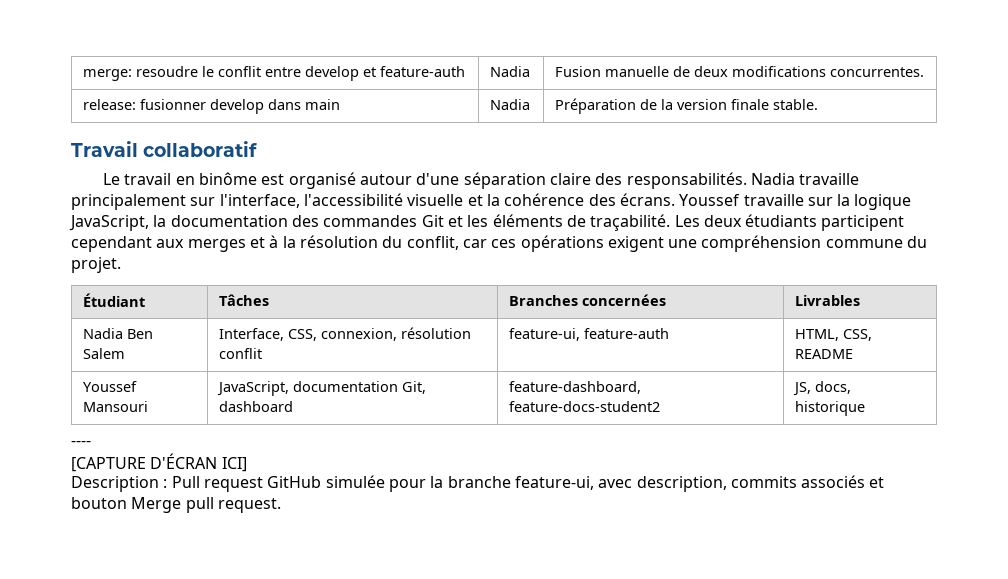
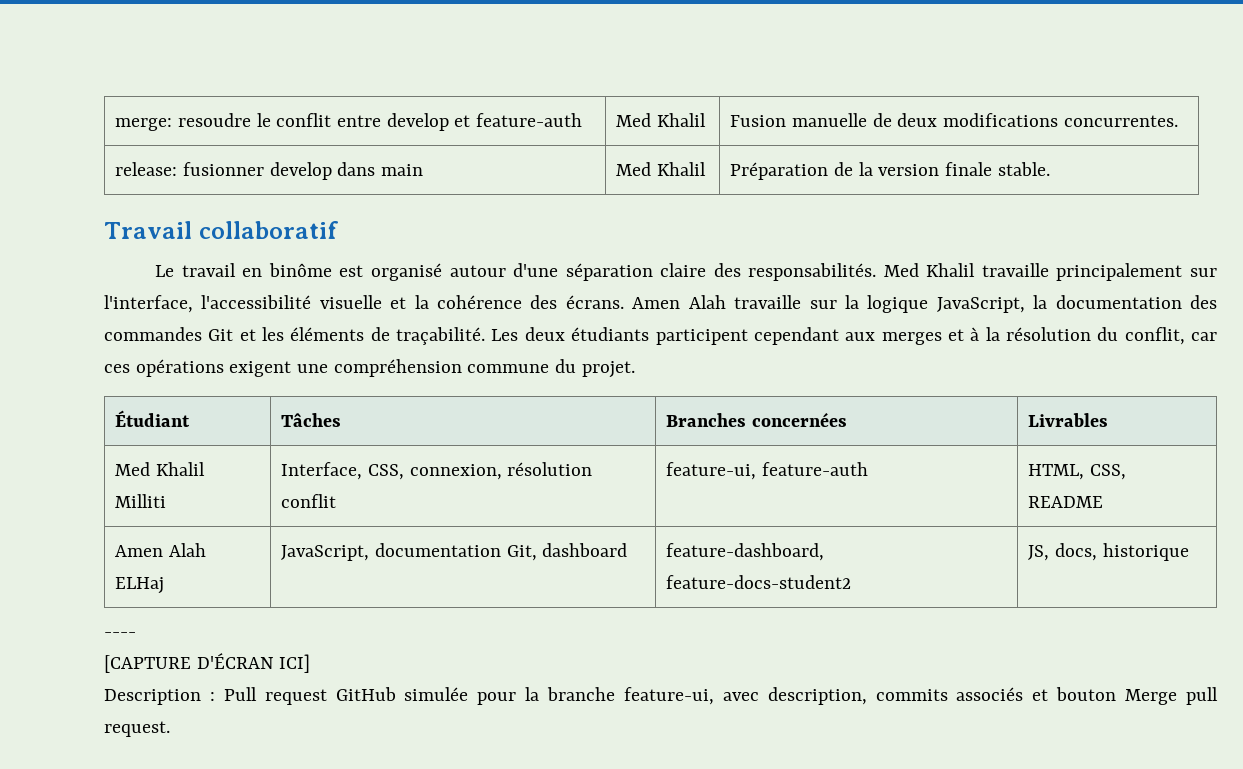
[490,66,531,77] Nadia -> [616,113,706,127] Med Khalil
[490,99,531,110] Nadia -> [616,162,706,176] Med Khalil
[751,173,796,185] Nadia -> [883,263,976,277] Med Khalil
[679,194,741,206] Youssef -> [632,295,726,309] Amen Alah
[83,328,154,339] [83,348,126,359] Nadia Ben Salem -> [115,462,205,476] [115,494,167,508] Med Khalil Milliti
[83,381,138,392] [83,401,149,412] Youssef Mansouri -> [115,543,206,557] [115,577,165,594] Amen Alah ELHaj

